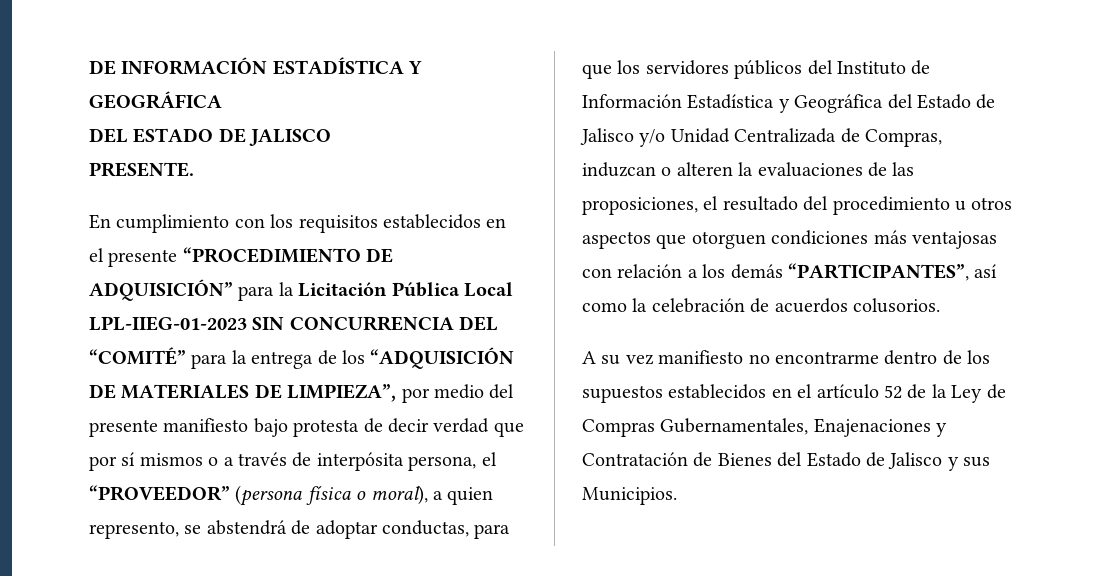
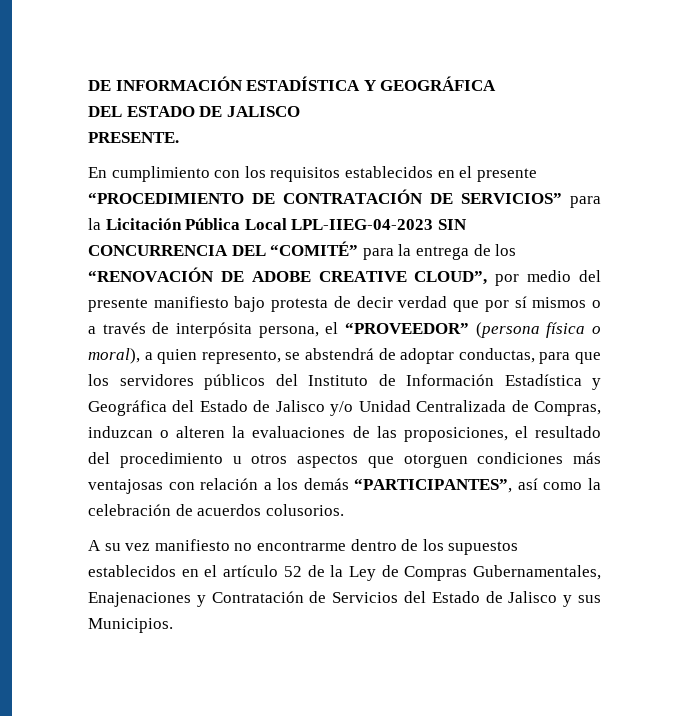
[89,279,233,301] ADQUISICIÓN” -> [283,189,562,204] CONTRATACIÓN DE SERVICIOS”
[89,316,247,331] LPL-IIEG-01-2023 -> [291,219,434,230] LPL-IIEG-04-2023
[370,347,515,369] [89,384,397,402] “ADQUISICIÓN DE MATERIALES DE LIMPIEZA”, -> [88,267,488,285] “RENOVACIÓN DE ADOBE CREATIVE CLOUD”,
[717,453,772,466] Bienes -> [332,592,399,603] Servicios

